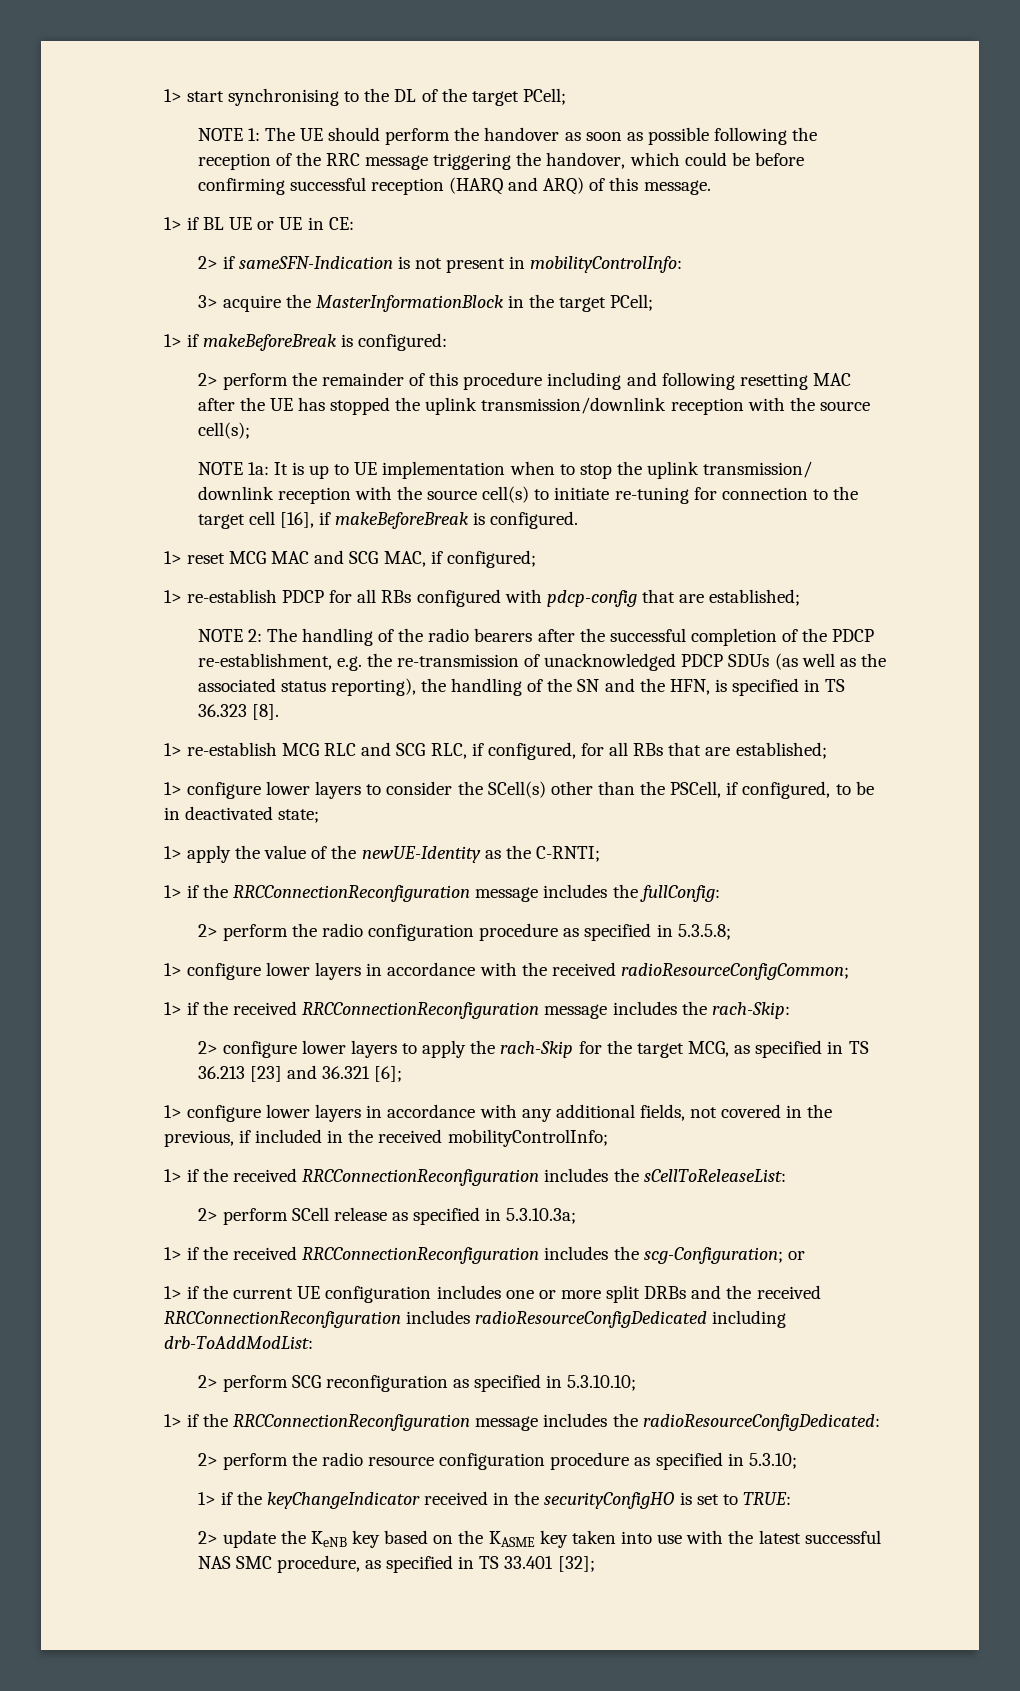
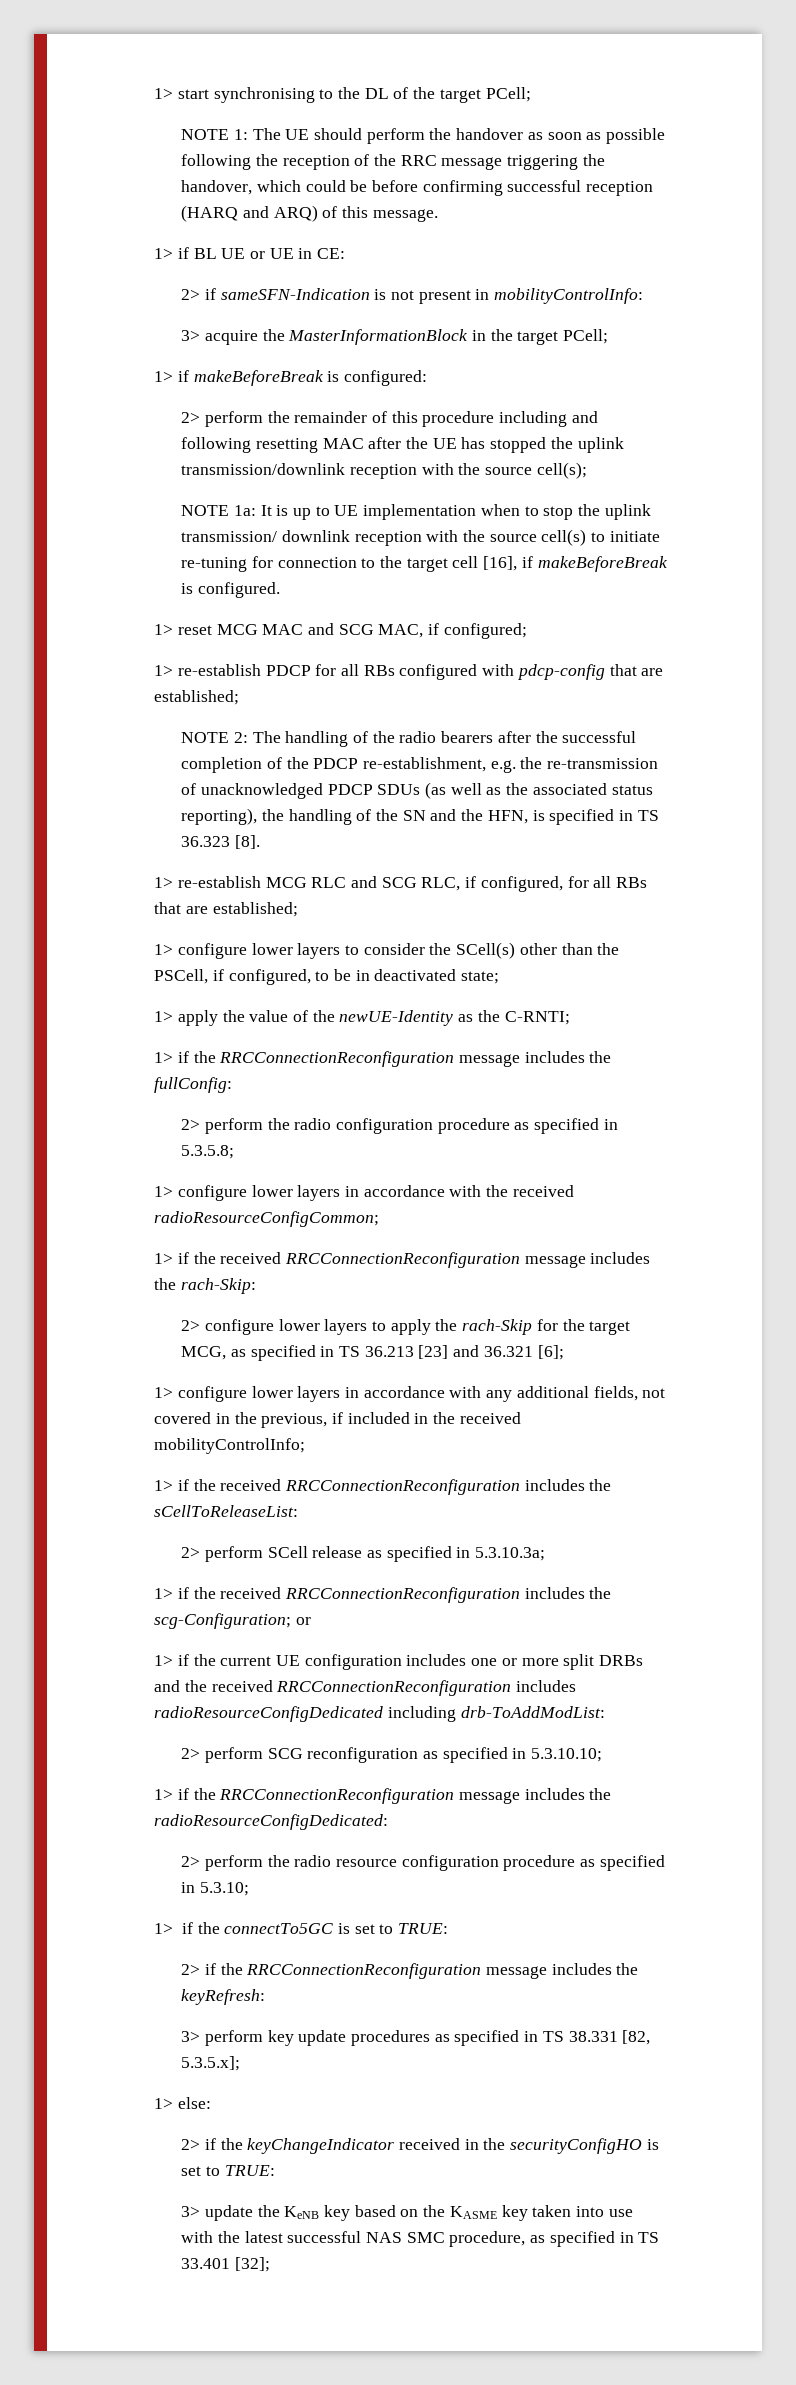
[197,1492,216,1505] // 1> -> [154,1922,449,1934] [181,1963,639,1979] [181,1989,266,2005] [181,2030,651,2046] [181,2056,241,2071] [154,2097,211,2109] [181,2139,201,2150] // 1> if the connectTo5GC is set to TRUE: // 2> if the RRCConnectionReconfiguration message includes the keyRefresh: // 3> perform key update procedures as specified in TS 38.331 [82, 5.3.5.x]; // 1> else: // 2>
[197,1531,218,1544] 2> -> [181,2206,201,2217] 3>

